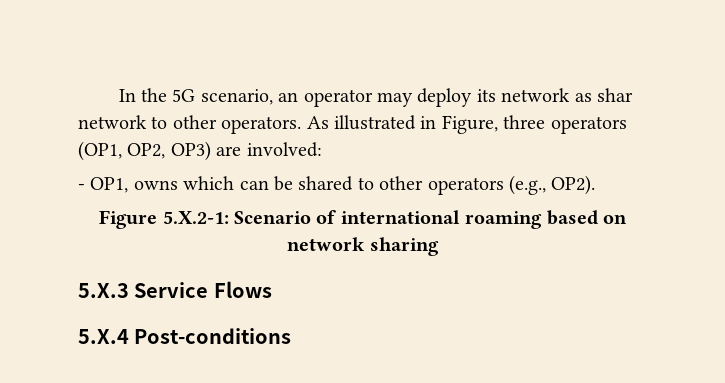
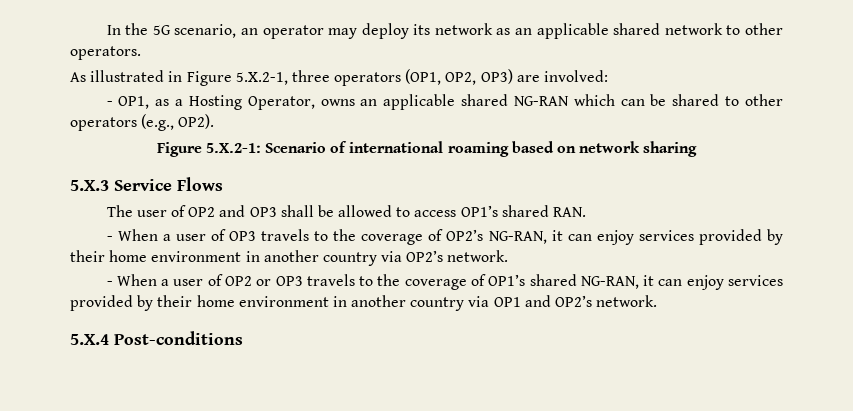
[597,88,634,102] shar -> [515,23,661,39] an applicable shared
(302, 125) none -> (141, 53) //
[441,115,498,134] Figure, -> [186,71,288,86] Figure 5.X.2-1,
[133,180,178,190] owns -> [155,94,569,110] as a Hosting Operator, owns an applicable shared NG-RAN
(272, 289) none -> [106,205,586,217] [106,229,783,245] [70,250,509,266] [106,274,784,290] [70,295,658,311] // The user of OP2 and OP3 shall be allowed to access OP1’s shared RAN. // - When a user of OP3 travels to the coverage of OP2’s NG-RAN, it can enjoy services provided by their home environment in another country via OP2’s network. // - When a user of OP2 or OP3 travels to the coverage of OP1’s shared NG-RAN, it can enjoy services provided by their home environment in another country via OP1 and OP2’s network.

